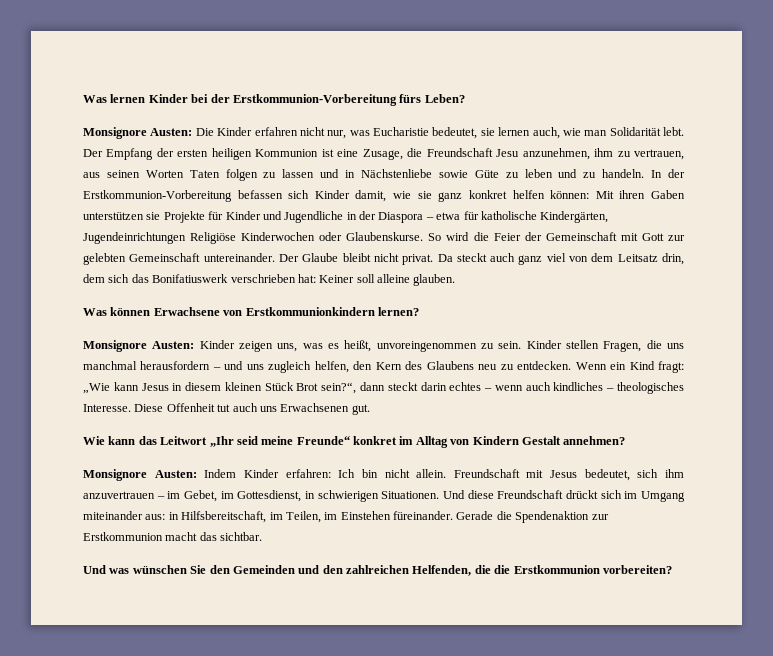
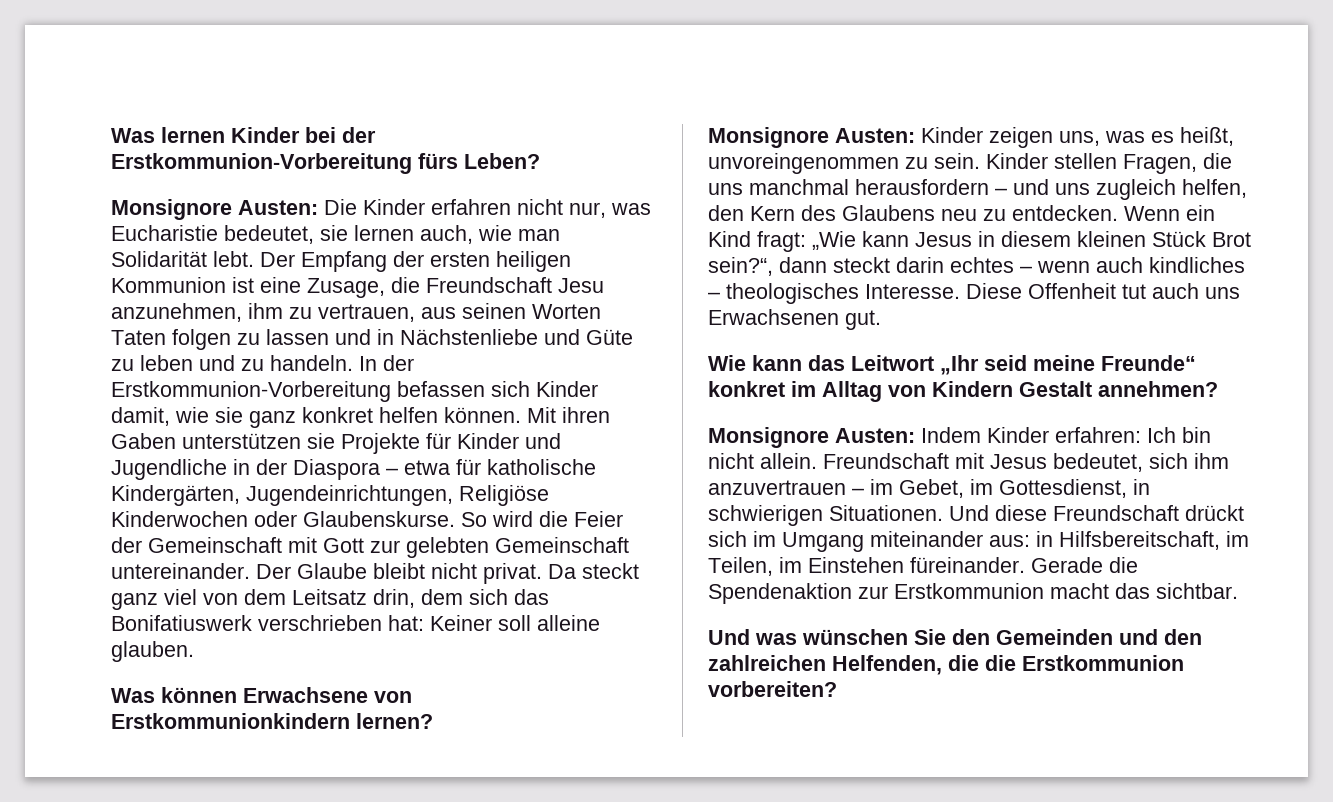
[438,170,468,178] sowie -> [544,329,580,345] und
[550,190,590,199] können: -> [444,407,521,423] können.
[83,232,186,244] Jugendeinrichtungen -> [246,485,453,506] Jugendeinrichtungen,
[490,253,516,262] auch -> (639, 571) none

